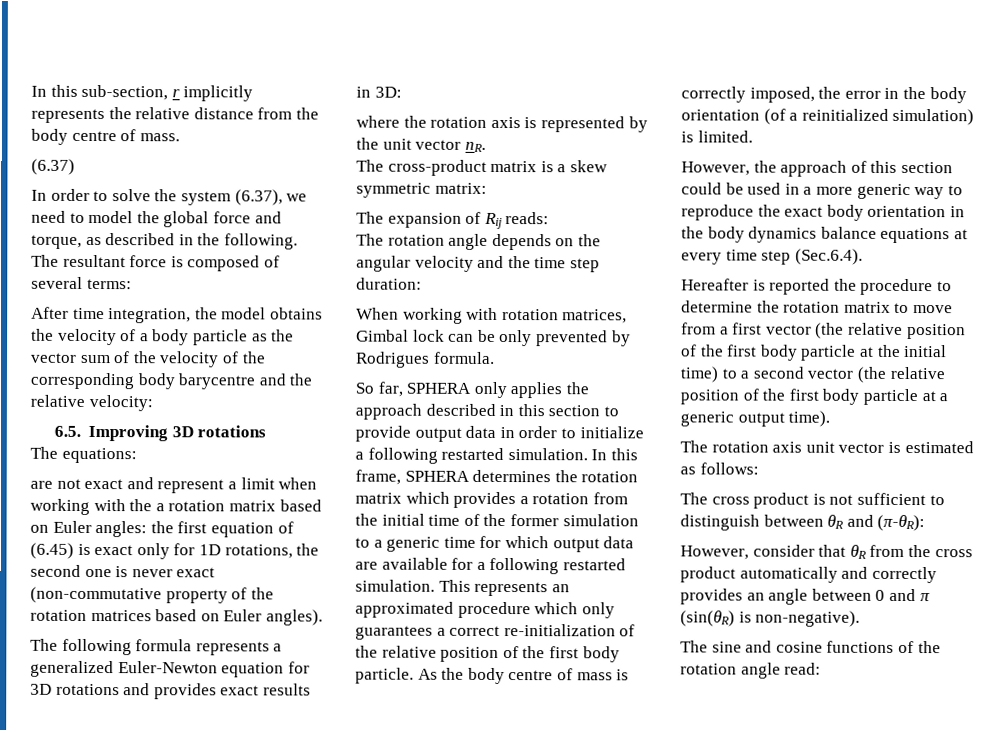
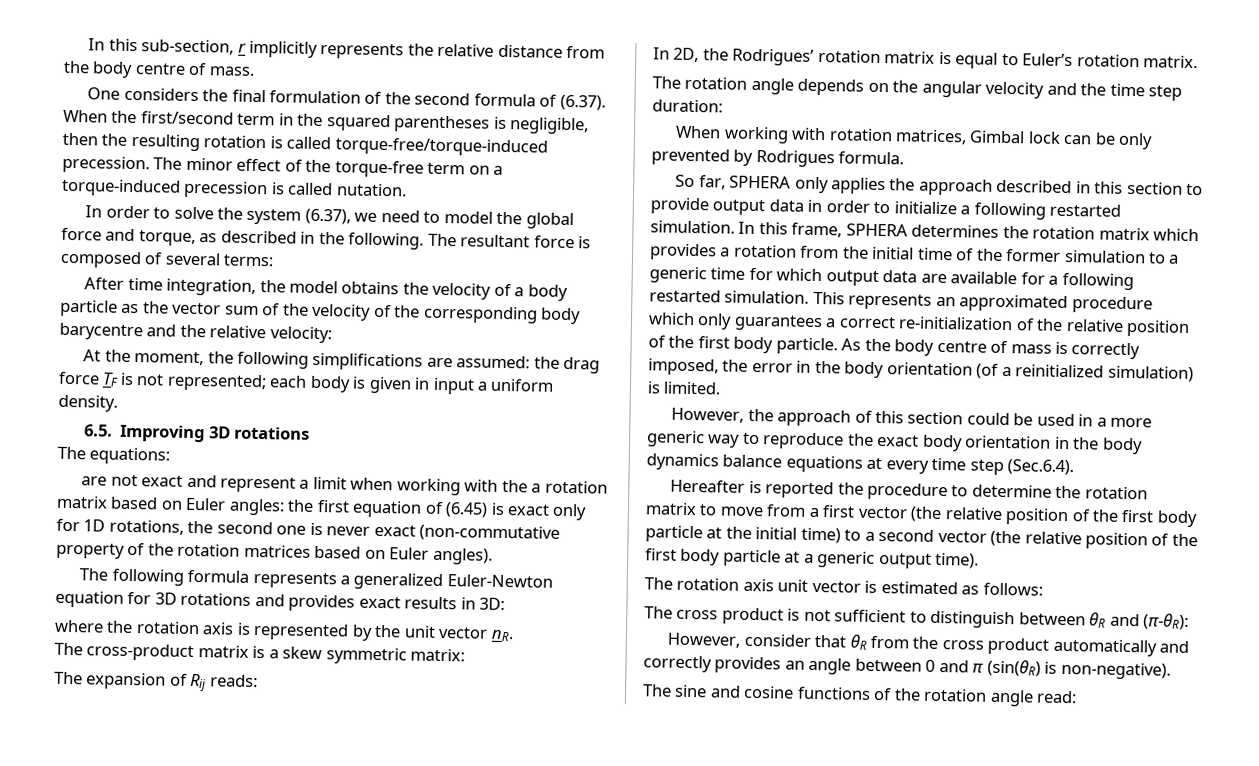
[31,158,75,175] (6.37) -> [87,87,606,111] [63,109,590,135] [62,132,548,157] [62,155,504,178] [61,178,407,199] One considers the final formulation of the second formula of (6.37). When the first/second term in the squared parentheses is negligible, then the resulting rotation is called torque-free/torque-induced precession. The minor effect of the torque-free term on a torque-induced precession is called nutation.
(153, 403) none -> [83,349,601,374] [58,371,555,395] [58,394,118,412] // At the moment, the following simplifications are assumed: the drag force TF is not represented; each body is given in input a uniform density.
(550, 218) none -> [653,47,1199,69] // In 2D, the Rodrigues’ rotation matrix is equal to Euler’s rotation matrix.

